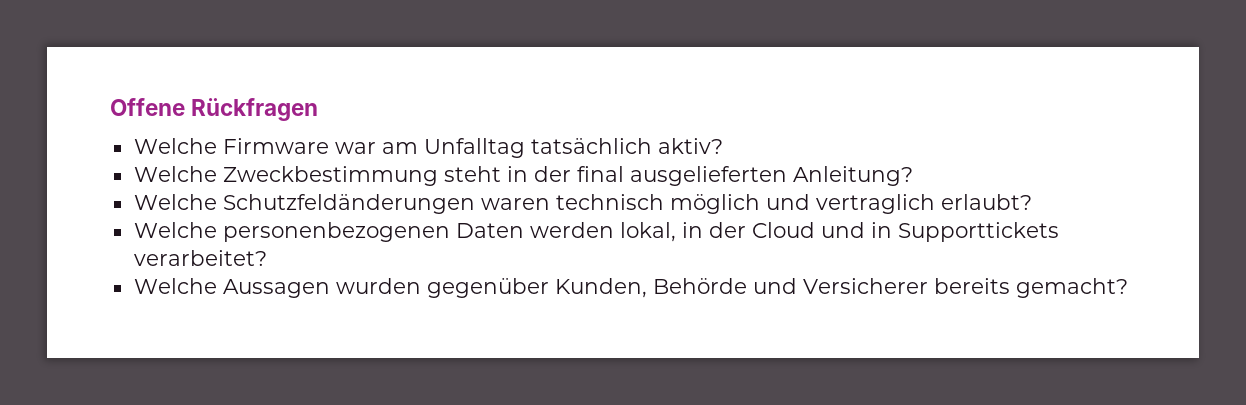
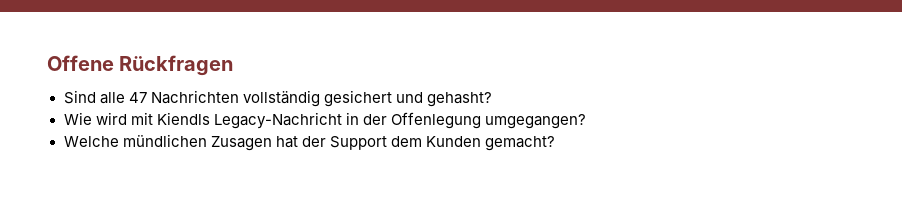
[133,138,723,158] [133,166,913,186] [133,194,1032,214] [133,222,1059,242] [133,250,267,266] [133,278,1010,298] Welche Firmware war am Unfalltag tatsächlich aktiv? // Welche Zweckbestimmung steht in der final ausgelieferten Anleitung? // Welche Schutzfeldänderungen waren technisch möglich und vertraglich erlaubt? // Welche personenbezogenen Daten werden lokal, in der Cloud und in Supporttickets verarbeitet? // Welche Aussagen wurden gegenüber Kunden, Behörde und Versicherer bereits -> [63,90,492,107] [63,112,586,129] [63,134,481,151] Sind alle 47 Nachrichten vollständig gesichert und gehasht? // Wie wird mit Kiendls Legacy-Nachricht in der Offenlegung umgegangen? // Welche mündlichen Zusagen hat der Support dem Kunden

